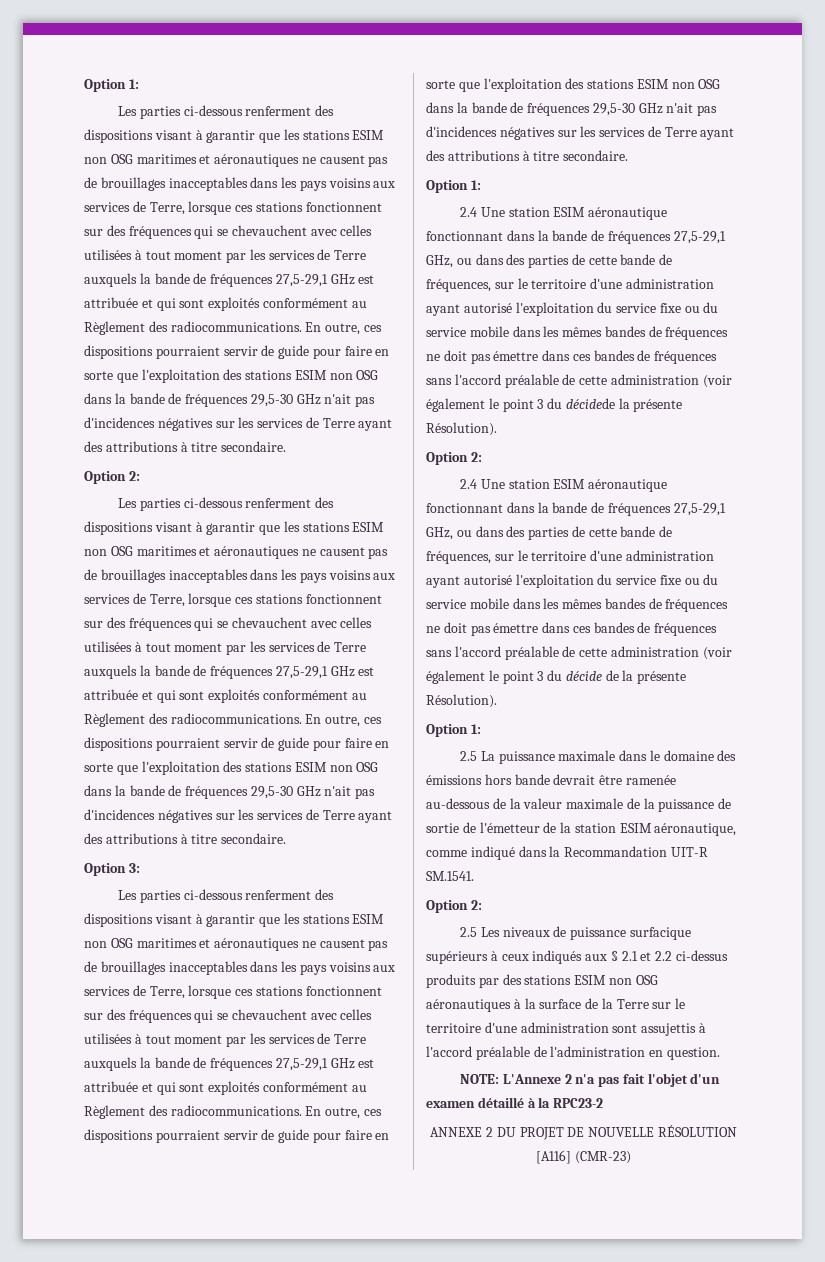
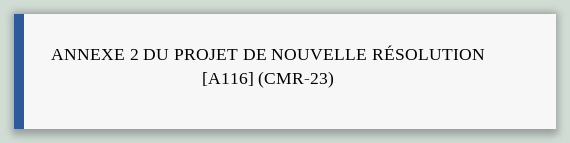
[84,79,139,92] [118,105,335,119] [84,129,385,143] [84,154,389,167] [84,177,396,191] [84,201,382,215] [84,225,373,239] [84,249,367,263] [84,273,375,287] [84,297,367,311] [84,321,382,335] [84,345,390,359] [84,369,379,383] [84,393,376,407] [84,417,393,431] [84,441,287,452] [84,471,140,484] [118,497,335,511] [84,521,385,535] [84,546,389,559] [84,569,396,583] [84,593,382,607] [84,617,373,631] [84,641,367,655] [84,665,375,679] [84,689,367,703] [84,713,382,727] [84,737,390,751] [84,761,379,775] [84,785,376,799] [84,809,393,823] [84,833,287,844] [84,863,140,876] [118,889,335,903] [84,913,385,927] [84,938,389,951] [84,961,396,975] [84,985,382,999] [84,1009,373,1023] [84,1033,367,1047] [84,1057,375,1071] [84,1081,367,1095] [84,1105,382,1119] [84,1129,390,1143] [426,78,721,92] [426,102,718,116] [426,126,735,140] [426,150,629,161] [426,180,481,193] [460,207,668,220] [426,230,726,244] [426,254,673,268] [426,278,714,292] [426,302,719,316] [426,326,729,340] [426,350,718,364] [426,374,732,388] [426,398,683,412] [426,422,497,436] [426,452,482,465] [460,479,668,492] [426,502,726,516] [426,526,673,540] [426,550,714,564] [426,574,719,588] [426,598,729,612] [426,622,718,636] [426,646,732,660] [426,670,687,684] [426,694,497,708] [426,724,481,737] [460,750,737,764] [426,774,676,785] [426,798,732,812] [426,822,737,836] [426,846,708,860] [426,871,474,881] [426,900,482,913] [460,926,691,940] [426,950,729,964] [426,974,658,988] [426,998,686,1012] [426,1022,706,1036] [426,1046,720,1060] [460,1073,721,1087] [426,1097,604,1108] Option 1: // Les parties ci-dessous renferment des dispositions visant à garantir que les stations ESIM non OSG maritimes et aéronautiques ne causent pas de brouillages inacceptables dans les pays voisins aux services de Terre, lorsque ces stations fonctionnent sur des fréquences qui se chevauchent avec celles utilisées à tout moment par les services de Terre auxquels la bande de fréquences 27,5-29,1 GHz est attribuée et qui sont exploités conformément au Règlement des radiocommunications. En outre, ces dispositions pourraient servir de guide pour faire en sorte que l'exploitation des stations ESIM non OSG dans la bande de fréquences 29,5-30 GHz n'ait pas d'incidences négatives sur les services de Terre ayant des attributions à titre secondaire. // Option 2: // Les parties ci-dessous renferment des dispositions visant à garantir que les stations ESIM non OSG maritimes et aéronautiques ne causent pas de brouillages inacceptables dans les pays voisins aux services de Terre, lorsque ces stations fonctionnent sur des fréquences qui se chevauchent avec celles utilisées à tout moment par les services de Terre auxquels la bande de fréquences 27,5-29,1 GHz est attribuée et qui sont exploités conformément au Règlement des radiocommunications. En outre, ces dispositions pourraient servir de guide pour faire en sorte que l'exploitation des stations ESIM non OSG dans la bande de fréquences 29,5-30 GHz n'ait pas d'incidences négatives sur les services de Terre ayant des attributions à titre secondaire. // Option 3: // Les parties ci-dessous renferment des dispositions visant à garantir que les stations ESIM non OSG maritimes et aéronautiques ne causent pas de brouillages inacceptables dans les pays voisins aux services de Terre, lorsque ces stations fonctionnent sur des fréquences qui se chevauchent avec celles utilisées à tout moment par les services de Terre auxquels la bande de fréquences 27,5-29,1 GHz est attribuée et qui sont exploités conformément au Règlement des radiocommunications. En outre, ces dispositions pourraient servir de guide pour faire en sorte que l'exploitation des stations ESIM non OSG dans la bande de fréquences 29,5-30 GHz n'ait pas d'incidences négatives sur les services de Terre ayant des attributions à titre secondaire. // Option 1: // 2.4 Une station ESIM aéronautique fonctionnant dans la bande de fréquences 27,5-29,1 GHz, ou dans des parties de cette bande de fréquences, sur le territoire d'une administration ayant autorisé l'exploitation du service fixe ou du service mobile dans les mêmes bandes de fréquences ne doit pas émettre dans ces bandes de fréquences sans l'accord préalable de cette administration (voir également le point 3 du décidede la présente Résolution). // Option 2: // 2.4 Une station ESIM aéronautique fonctionnant dans la bande de fréquences 27,5-29,1 GHz, ou dans des parties de cette bande de fréquences, sur le territoire d'une administration ayant autorisé l'exploitation du service fixe ou du service mobile dans les mêmes bandes de fréquences ne doit pas émettre dans ces bandes de fréquences sans l'accord préalable de cette administration (voir également le point 3 du décide de la présente Résolution). // Option 1: // 2.5 La puissance maximale dans le domaine des émissions hors bande devrait être ramenée au-dessous de la valeur maximale de la puissance de sortie de l'émetteur de la station ESIM aéronautique, comme indiqué dans la Recommandation UIT-R SM.1541. // Option 2: // 2.5 Les niveaux de puissance surfacique supérieurs à ceux indiqués aux § 2.1 et 2.2 ci-dessus produits par des stations ESIM non OSG aéronautiques à la surface de la Terre sur le territoire d'une administration sont assujettis à l'accord préalable de l'administration en question. // NOTE: L'Annexe 2 n'a pas fait l'objet d'un examen détaillé à la RPC23-2 // -> (50, 54) none

